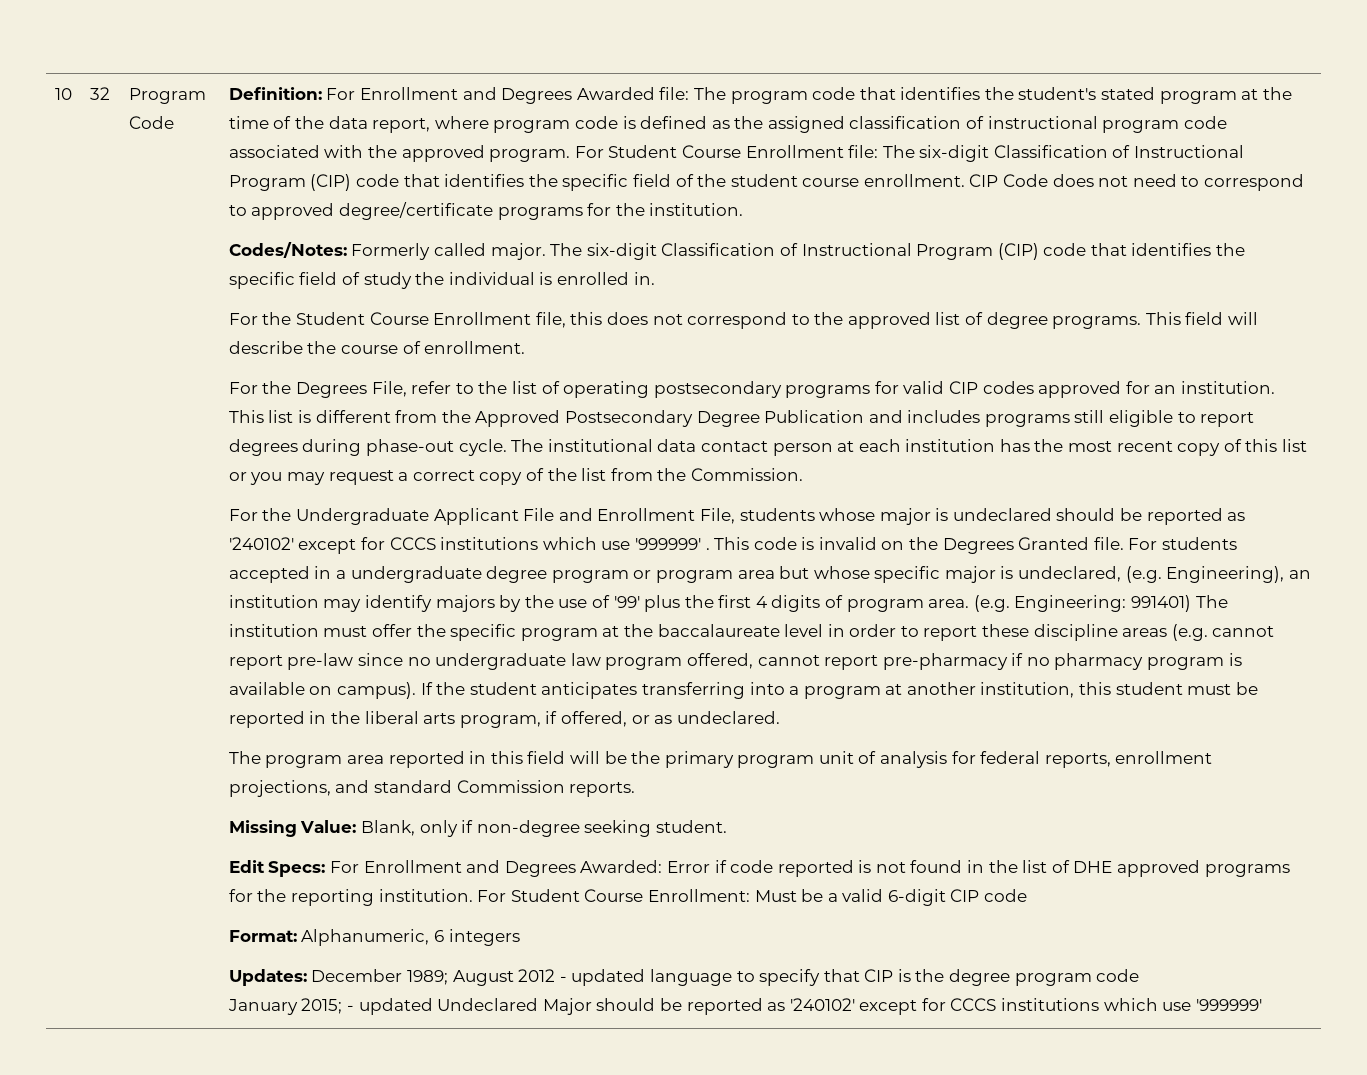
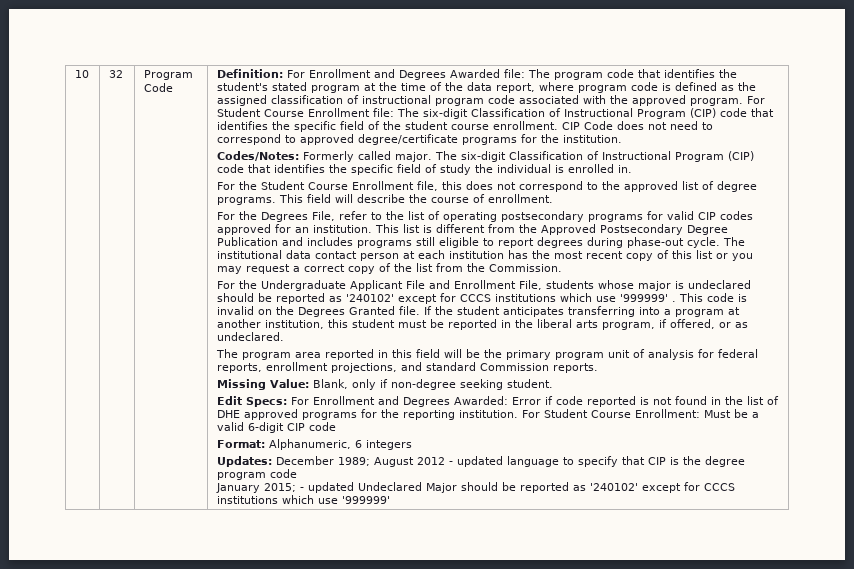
[1128,537,1238,550] [228,566,1311,583] [228,595,1228,612] [228,624,1275,641] [228,653,1242,670] [228,682,416,699] For students accepted in a undergraduate degree program or program area but whose specific major is undeclared, (e.g. Engineering), an institution may identify majors by the use of '99' plus the first 4 digits of program area. (e.g. Engineering: 991401) The institution must offer the specific program at the baccalaureate level in order to report these discipline areas (e.g. cannot report pre-law since no undergraduate law program offered, cannot report pre-pharmacy if no pharmacy program is available on campus). -> (420, 310) none

